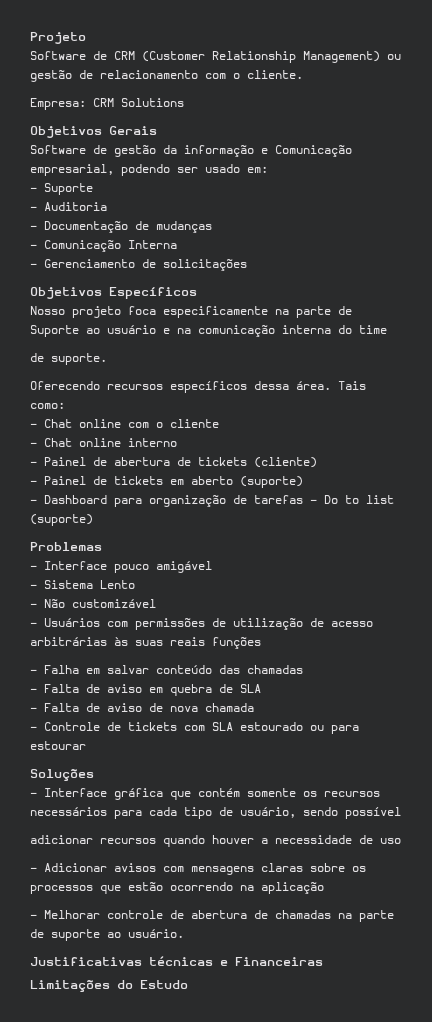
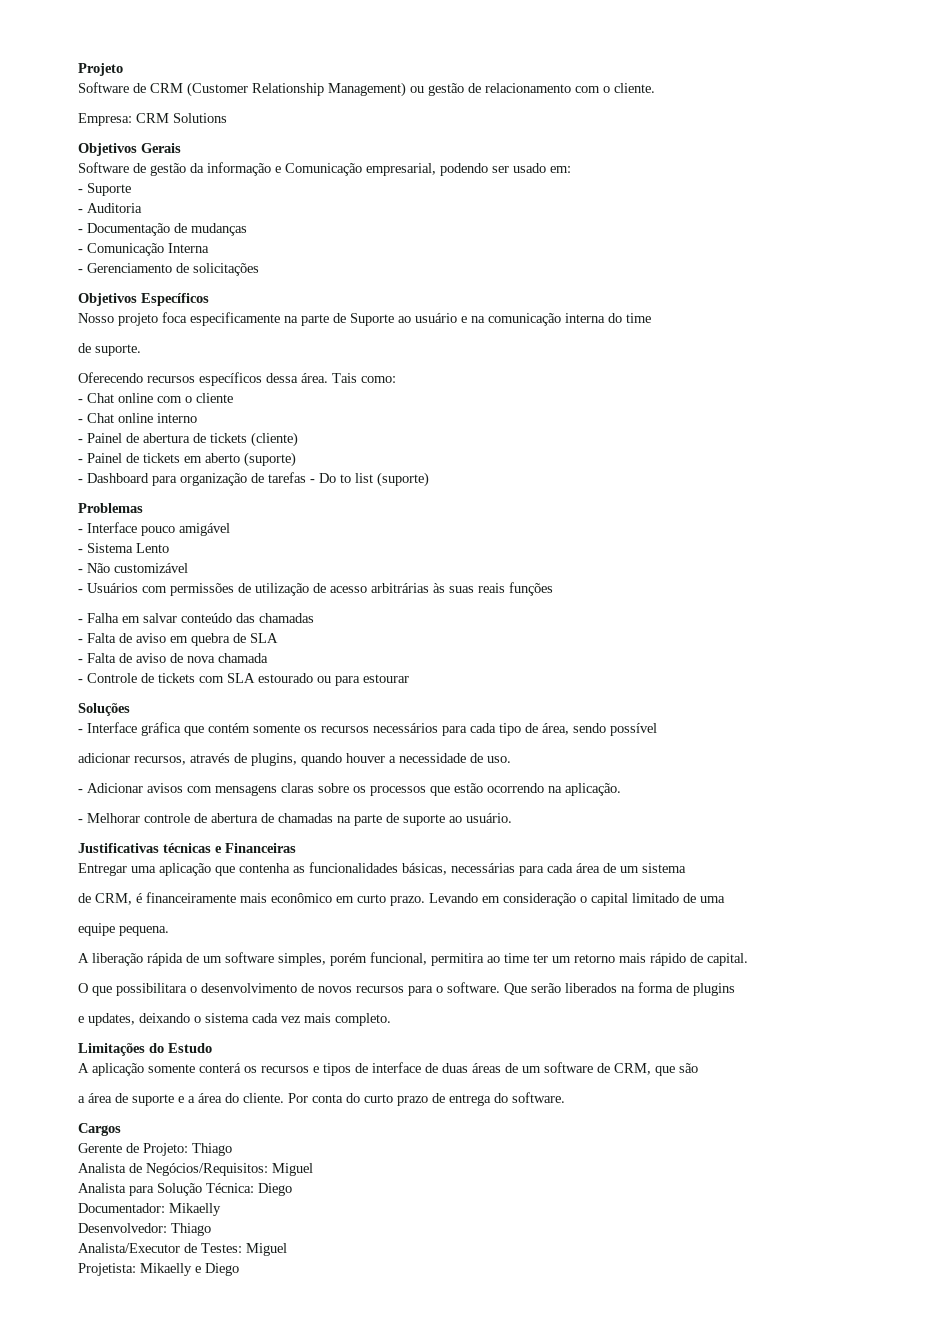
[240,807,296,818] usuário, -> [542,723,569,735] área,
[100,838,156,844] recursos -> [134,753,297,766] recursos, através de plugins,
[380,838,401,844] uso -> [487,756,511,763] uso.
[261,882,324,894] aplicação -> [565,783,621,796] aplicação.
[30,980,188,992] Limitações do Estudo -> [78,862,686,876] [78,892,725,906] [78,923,169,936] [78,952,748,966] [78,982,735,996] [78,1013,391,1026] [78,1043,212,1056] [78,1062,698,1076] [78,1092,565,1106] [78,1123,121,1136] [78,1143,232,1156] [78,1163,313,1176] [78,1183,292,1196] [78,1203,221,1216] [78,1223,211,1236] [78,1243,287,1256] [78,1263,239,1276] Entregar uma aplicação que contenha as funcionalidades básicas, necessárias para cada área de um sistema // de CRM, é financeiramente mais econômico em curto prazo. Levando em consideração o capital limitado de uma // equipe pequena. // A liberação rápida de um software simples, porém funcional, permitira ao time ter um retorno mais rápido de capital. // O que possibilitara o desenvolvimento de novos recursos para o software. Que serão liberados na forma de plugins // e updates, deixando o sistema cada vez mais completo. // Limitações do Estudo // A aplicação somente conterá os recursos e tipos de interface de duas áreas de um software de CRM, que são // a área de suporte e a área do cliente. Por conta do curto prazo de entrega do software. // Cargos // Gerente de Projeto: Thiago // Analista de Negócios/Requisitos: Miguel // Analista para Solução Técnica: Diego // Documentador: Mikaelly // Desenvolvedor: Thiago // Analista/Executor de Testes: Miguel // Projetista: Mikaelly e Diego

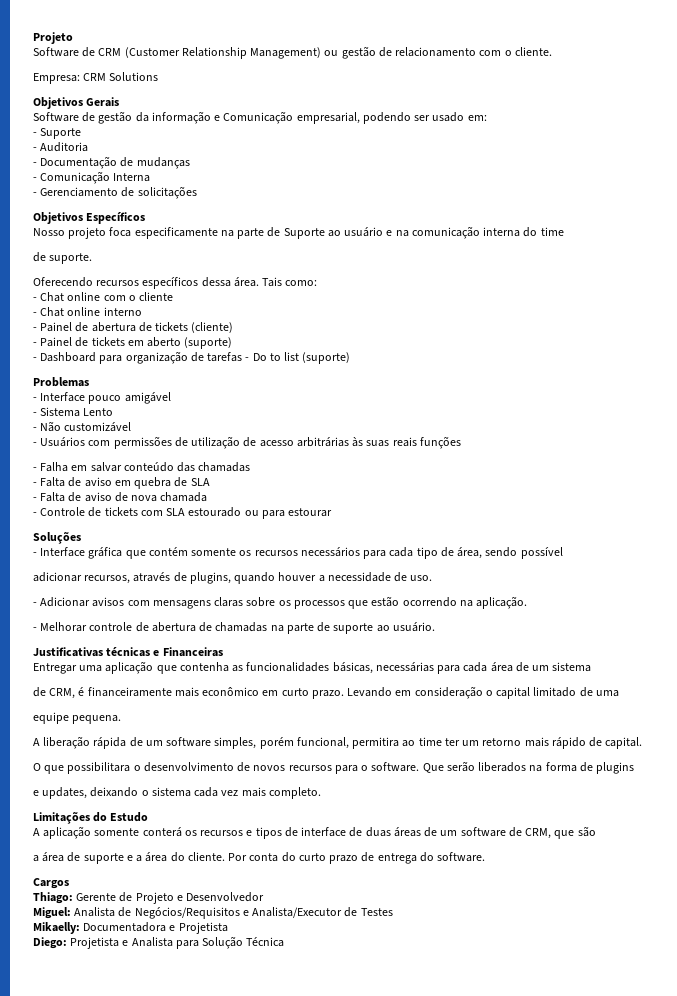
(121, 1129) none -> [33,892,73,904] Thiago:
[143,1143,232,1156] [78,1163,313,1176] [78,1183,292,1196] [78,1203,221,1216] [78,1223,211,1236] [78,1243,287,1256] [78,1263,239,1276] Projeto: Thiago // Analista de Negócios/Requisitos: Miguel // Analista para Solução Técnica: Diego // Documentador: Mikaelly // Desenvolvedor: Thiago // Analista/Executor de Testes: Miguel // Projetista: Mikaelly e Diego -> [135,892,265,904] [33,907,393,919] [33,922,228,934] [33,936,285,949] Projeto e Desenvolvedor // Miguel: Analista de Negócios/Requisitos e Analista/Executor de Testes // Mikaelly: Documentadora e Projetista // Diego: Projetista e Analista para Solução Técnica

